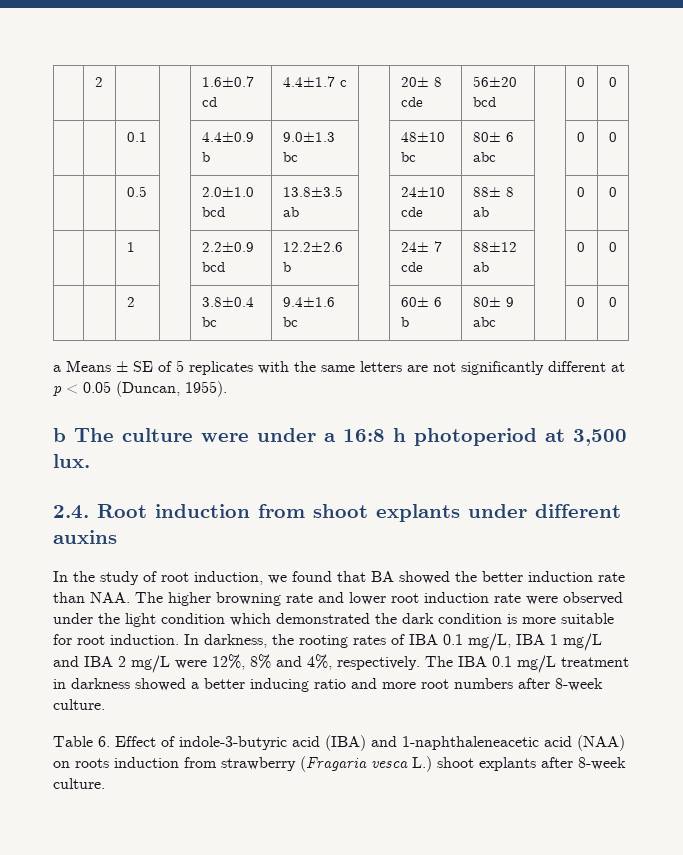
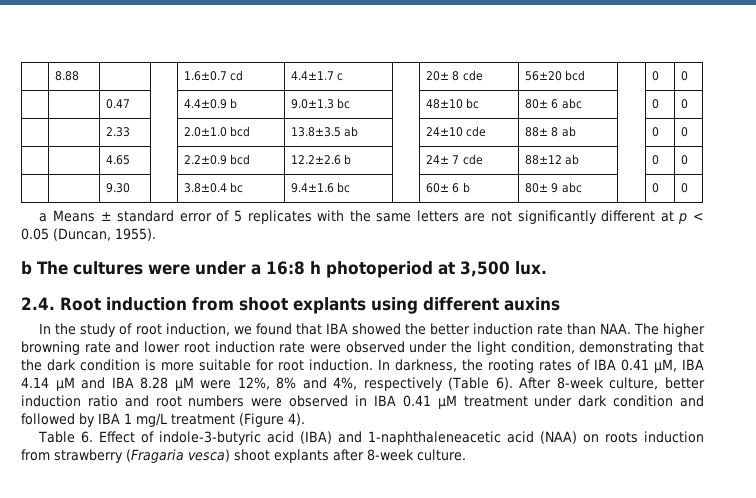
[94,77,103,87] | 2 -> [55,71,80,81] | 8.88
[126,132,147,142] 0.1 -> [106,99,131,109] 0.47
[126,186,147,197] 0.5 -> [106,127,131,137] 2.33
[126,242,135,252] 1 -> [106,155,131,165] 4.65
[126,297,135,307] 2 -> [106,183,131,193] 9.30
[133,361,153,372] SE -> [117,210,212,222] standard error
[122,428,193,442] culture -> [73,261,143,275] cultures
[468,504,527,518] under -> [371,297,418,314] using
[371,571,394,582] BA -> [325,323,348,334] IBA
[161,613,370,626] condition which demonstrated -> [510,341,704,355] condition, demonstrating that
[443,633,602,651] [53,655,170,673] 0.1 mg/L, IBA 1 mg/L and IBA 2 mg/L -> [621,359,704,373] [21,377,194,391] 0.41 µM, IBA 4.14 µM and IBA 8.28 µM
[337,655,629,673] [53,678,603,692] [53,699,105,710] respectively. The IBA 0.1 mg/L treatment in darkness showed a better inducing ratio and more root numbers after 8-week culture. -> [363,377,705,391] [21,395,705,409] [21,413,305,427] respectively (Table 6). After 8-week culture, better induction ratio and root numbers were observed in IBA 0.41 µM treatment under dark condition and followed by IBA 1 mg/L treatment (Figure 4).
[371,756,432,772] vesca L.) -> [188,449,230,462] vesca)

